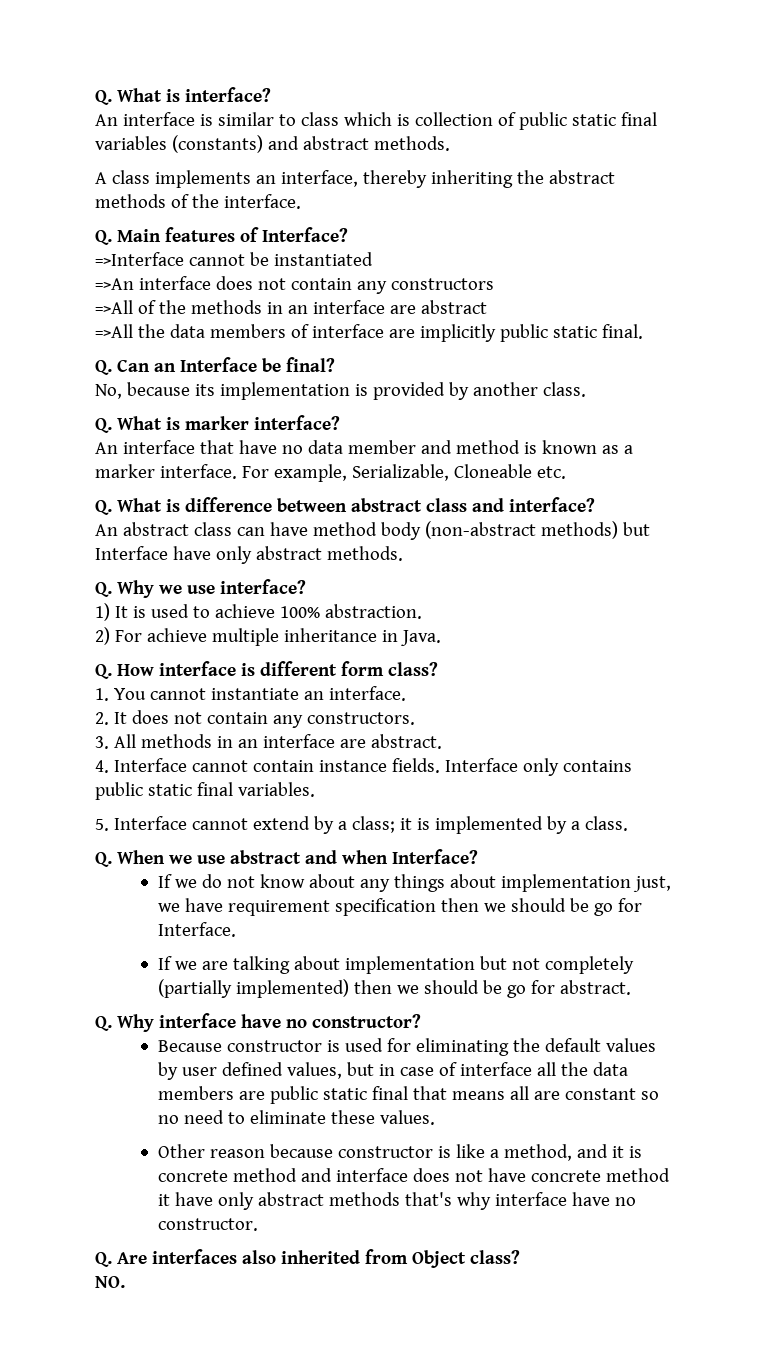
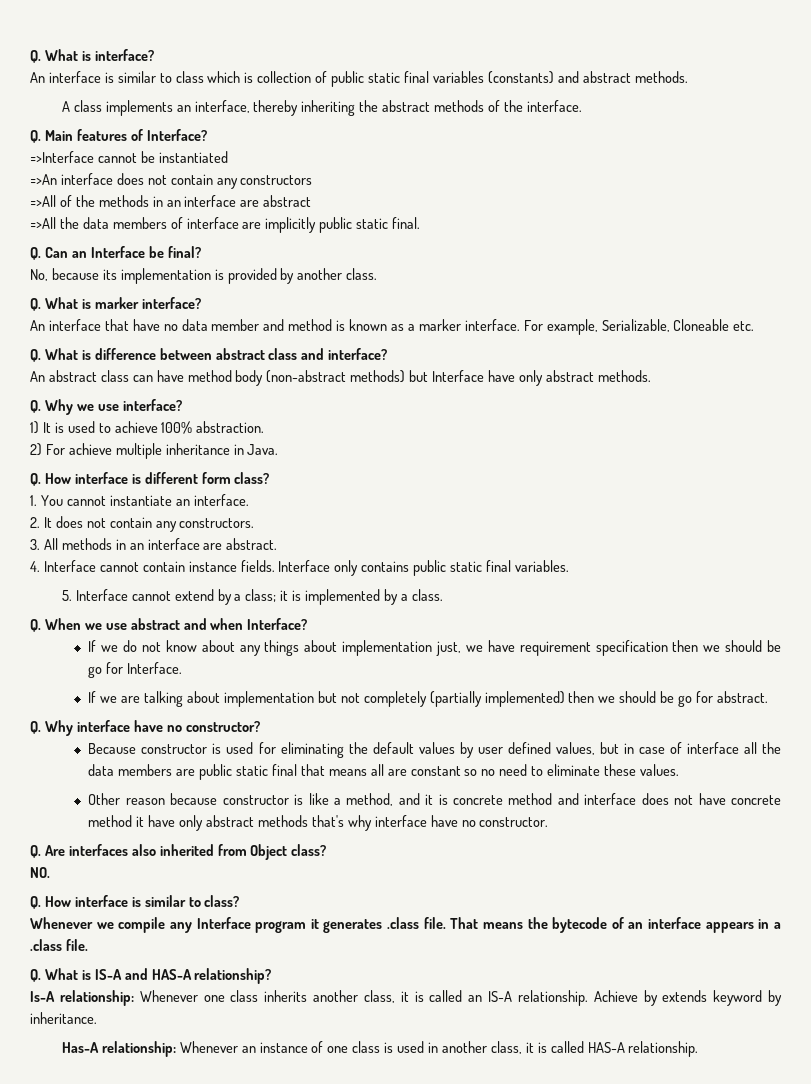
(125, 1282) none -> [30,895,240,909] [30,917,782,933] [30,939,88,951] [30,968,272,984] [30,990,783,1006] [30,1012,97,1024] [61,1041,699,1057] // Q. How interface is similar to class? // Whenever we compile any Interface program it generates .class file. That means the bytecode of an interface appears in a .class file. // Q. What is IS-A and HAS-A relationship? // Is-A relationship: Whenever one class inherits another class, it is called an IS-A relationship. Achieve by extends keyword by inheritance. // Has-A relationship: Whenever an instance of one class is used in another class, it is called HAS-A relationship.

